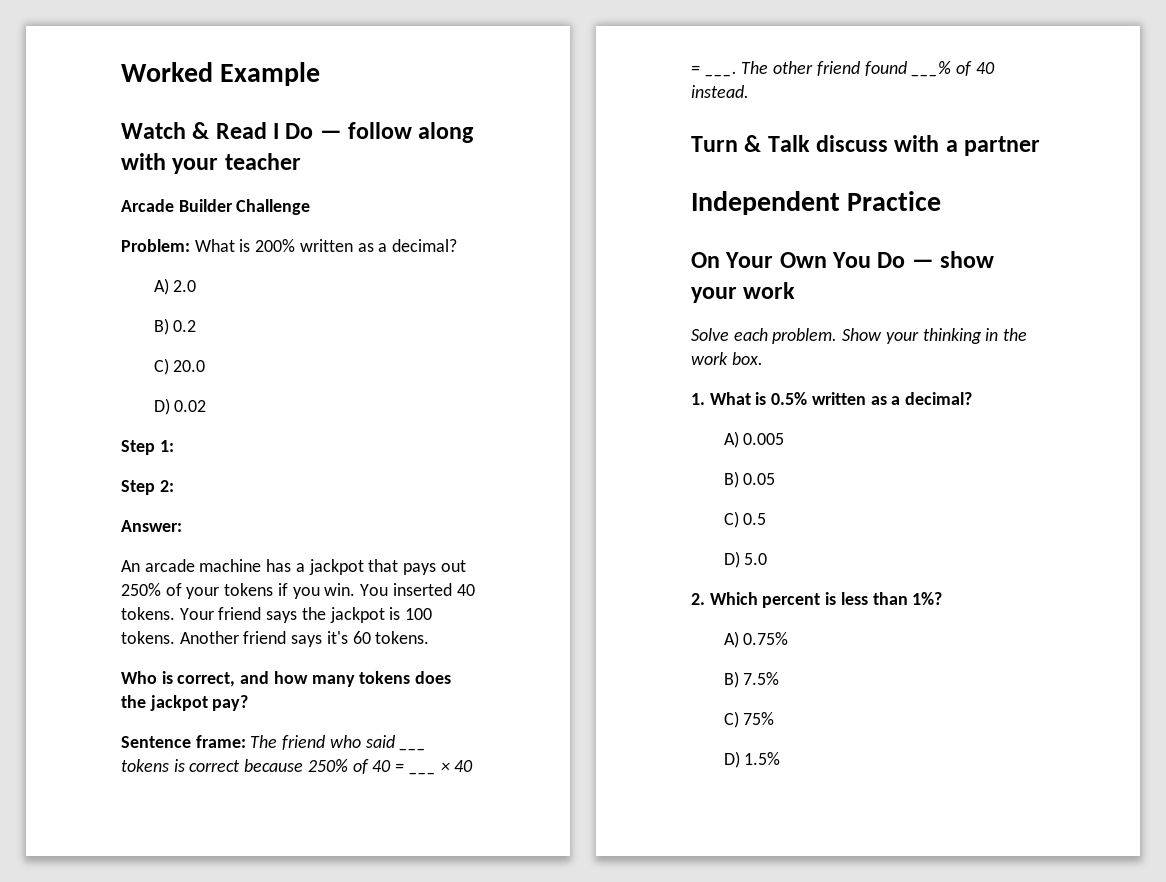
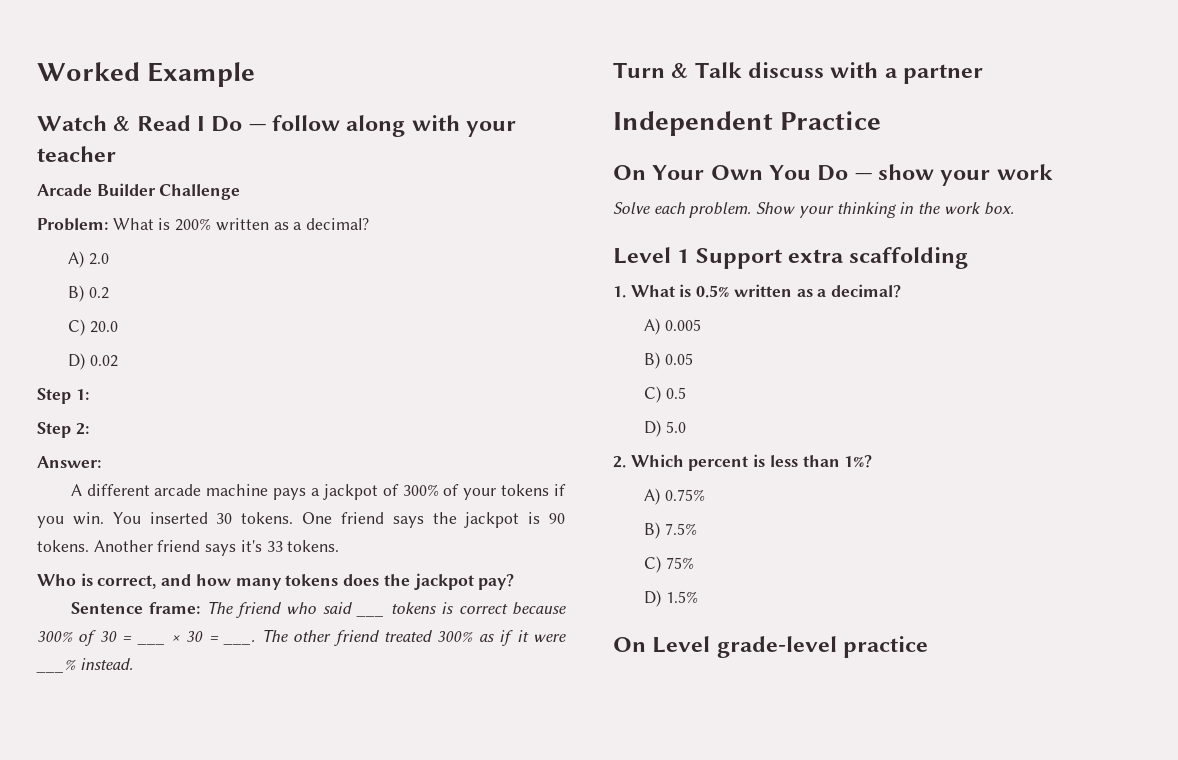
[121,560,140,572] An -> [70,484,150,496] A different
[266,559,292,572] has -> [273,488,307,500] pays
[368,559,466,575] [121,583,161,596] that pays out 250% -> [382,484,439,496] of 300%
[456,584,475,596] [121,607,214,620] 40 tokens. Your -> [216,512,332,524] 30 tokens. One
[405,608,433,620] 100 -> [548,513,565,524] 90
[352,631,371,644] 60 -> [266,541,283,552] 33
[307,759,392,774] 250% of 40 -> [37,630,117,646] 300% of 30
[454,760,474,772] 40 -> [186,631,204,642] 30
[864,61,995,77] found ___% of 40 -> [383,630,567,646] [36,659,76,673] treated 300% as if it were ___%
(763, 358) none -> [613,247,969,269] // Level 1 Support extra scaffolding
(781, 758) none -> [613,636,929,658] // On Level grade-level practice

